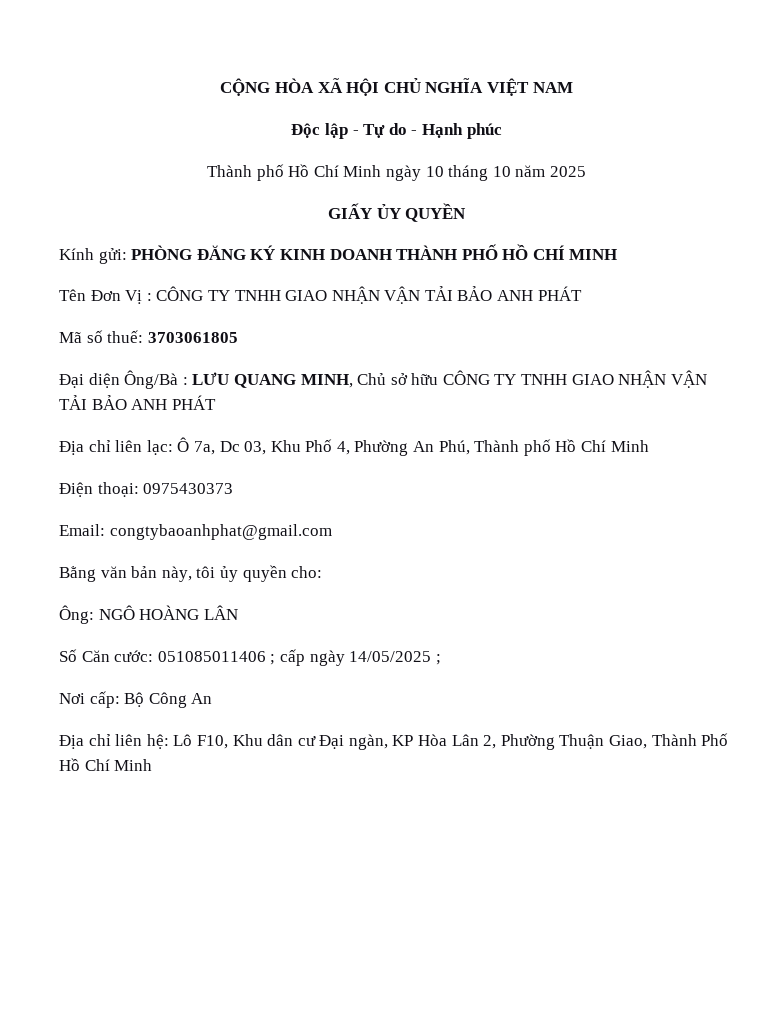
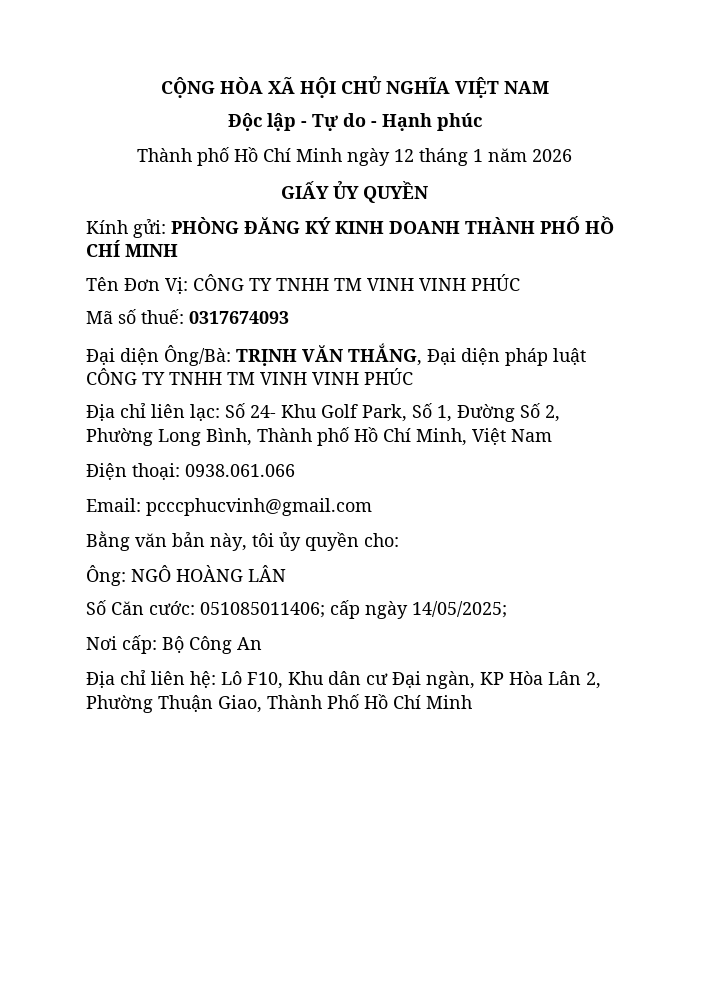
[425,165,586,181] 10 tháng 10 năm 2025 -> [394,148,572,166] 12 tháng 1 năm 2026
[125,286,582,304] Vị : CÔNG TY TNHH GIAO NHẬN VẬN TẢI BẢO ANH PHÁT -> [165,274,520,294] Vị: CÔNG TY TNHH TM VINH VINH PHÚC
[147,332,238,343] [59,370,707,389] [59,395,216,410] [59,437,649,456] 3703061805 // Đại diện Ông/Bà : LƯU QUANG MINH, Chủ sở hữu CÔNG TY TNHH GIAO NHẬN VẬN TẢI BẢO ANH PHÁT // Địa chỉ liên lạc: Ô 7a, Dc 03, Khu Phố 4, Phường An Phú, Thành phố Hồ Chí Minh -> [189,311,289,324] [86,343,586,366] [86,368,413,385] [86,403,560,422] [86,427,552,446] 0317674093 // Đại diện Ông/Bà: TRỊNH VĂN THẮNG, Đại diện pháp luật CÔNG TY TNHH TM VINH VINH PHÚC // Địa chỉ liên lạc: Số 24- Khu Golf Park, Số 1, Đường Số 2, Phường Long Bình, Thành phố Hồ Chí Minh, Việt Nam
[143,483,234,494] 0975430373 -> [185,464,295,477] 0938.061.066
[109,524,332,540] congtybaoanhphat@gmail.com -> [146,498,372,516] pcccphucvinh@gmail.com
[157,649,441,666] 051085011406 ; cấp ngày 14/05/2025 ; -> [200,600,507,619] 051085011406; cấp ngày 14/05/2025;

